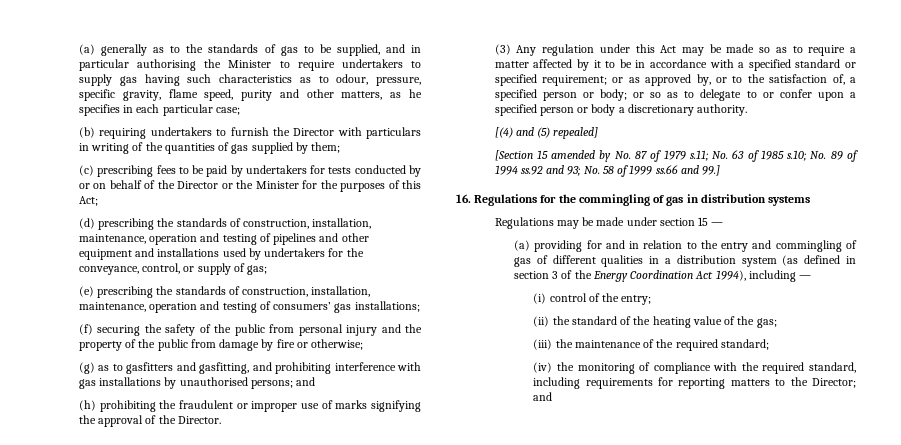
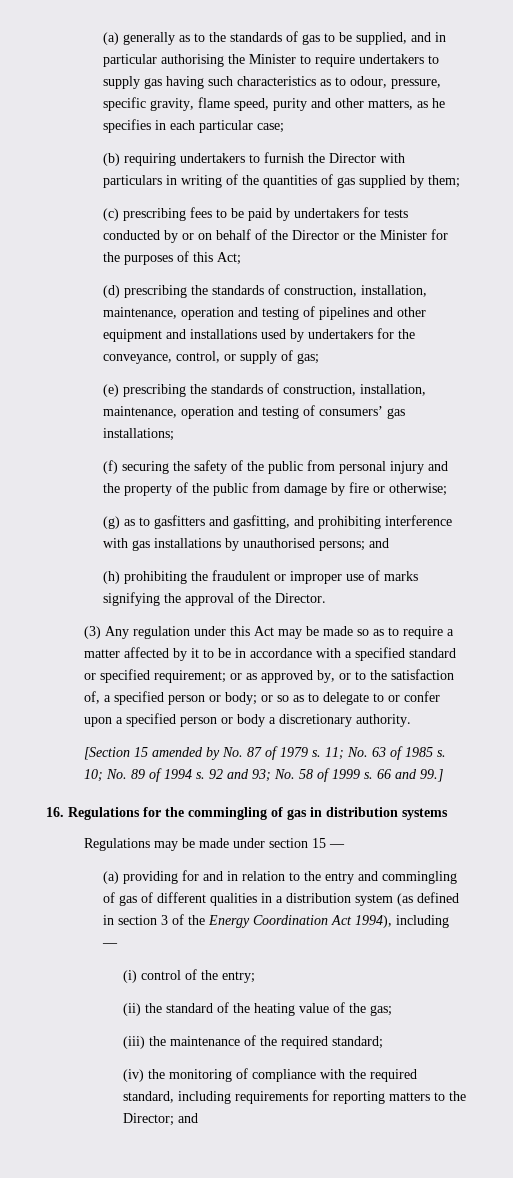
[494,127,599,139] // [(4) and (5) repealed] -> (412, 720) none
[689,150,708,161] s.11; -> [312,747,345,760] s. 11;
[787,150,807,161] s.10; -> [437,750,447,757] [84,769,104,782] s. 10;
[520,166,543,175] ss.92 -> [196,769,224,779] s. 92
[655,165,678,174] ss.66 -> [364,769,392,779] s. 66

